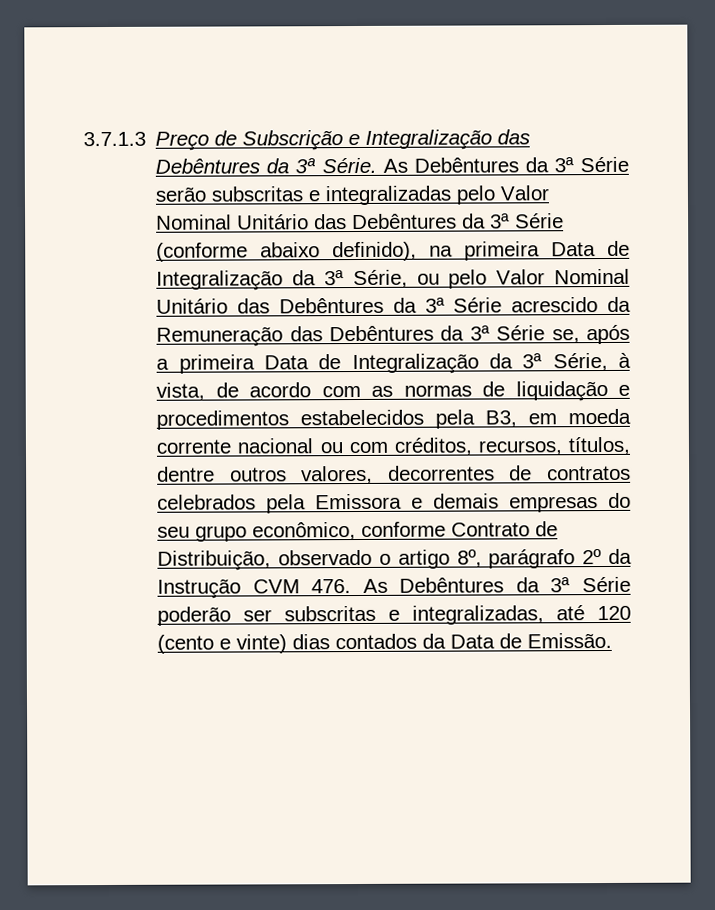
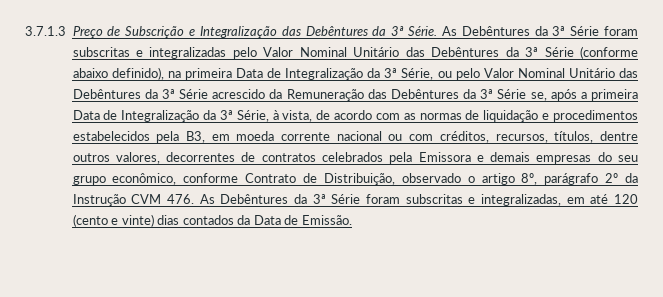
[155,186,207,202] serão -> [604,26,638,36] foram
[157,606,273,626] poderão ser -> [365,194,400,204] foram
(545, 615) none -> [566,197,585,204] em

